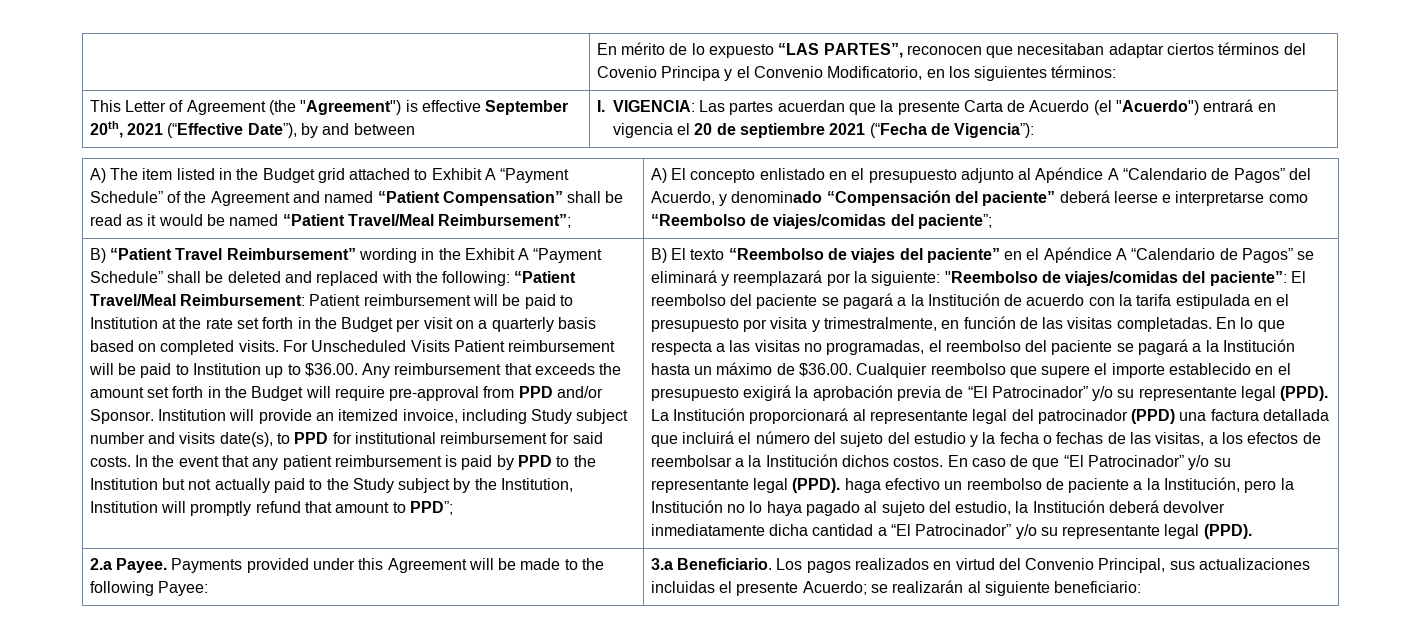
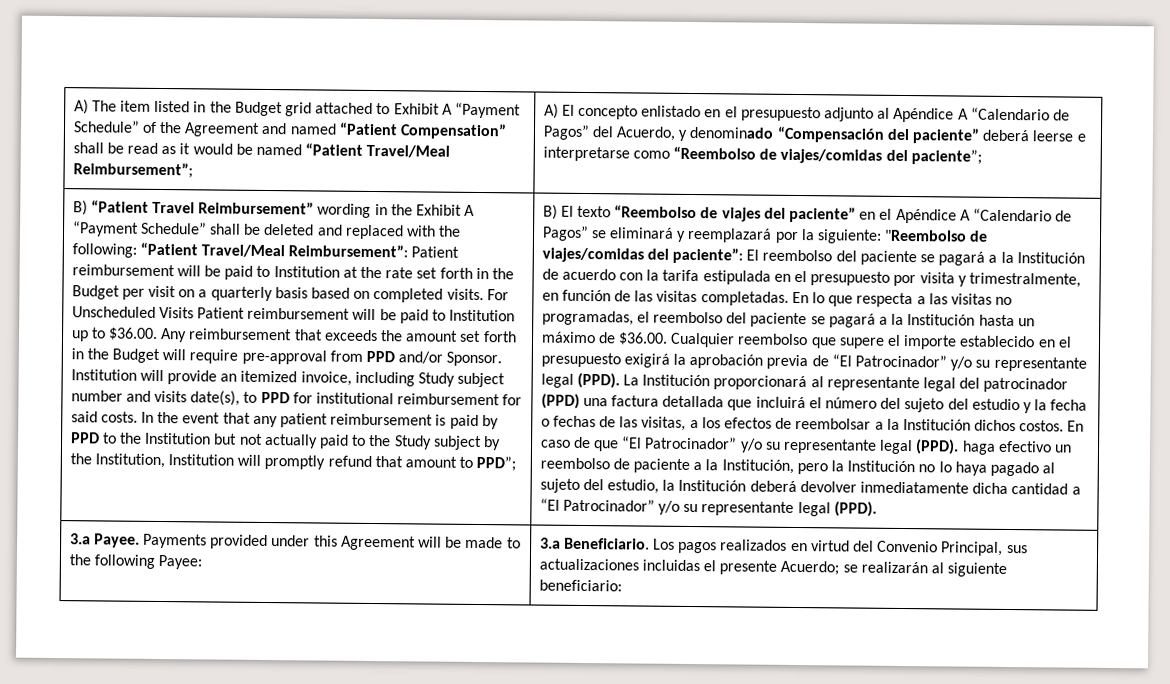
[596,42,1306,58] [596,65,1117,81] [89,100,569,115] [89,121,415,138] [596,99,1276,115] [612,123,1035,138] | En mérito de lo expuesto “LAS PARTES”, reconocen que necesitaban adaptar ciertos términos del Covenio Principa y el Convenio Modificatorio, en los siguientes términos: // This Letter of Agreement (the "Agreement") is effective September 20th, 2021 (“Effective Date”), by and between | I. VIGENCIA: Las partes acuerdan que la presente Carta de Acuerdo (el "Acuerdo") entrará en vigencia el 20 de septiembre 2021 (“Fecha de Vigencia”): // -> (73, 107) none
[179,294,305,306] Reimbursement: -> [288,244,409,258] Reimbursement”:
[89,558,112,570] 2.a -> [69,533,91,545] 3.a

